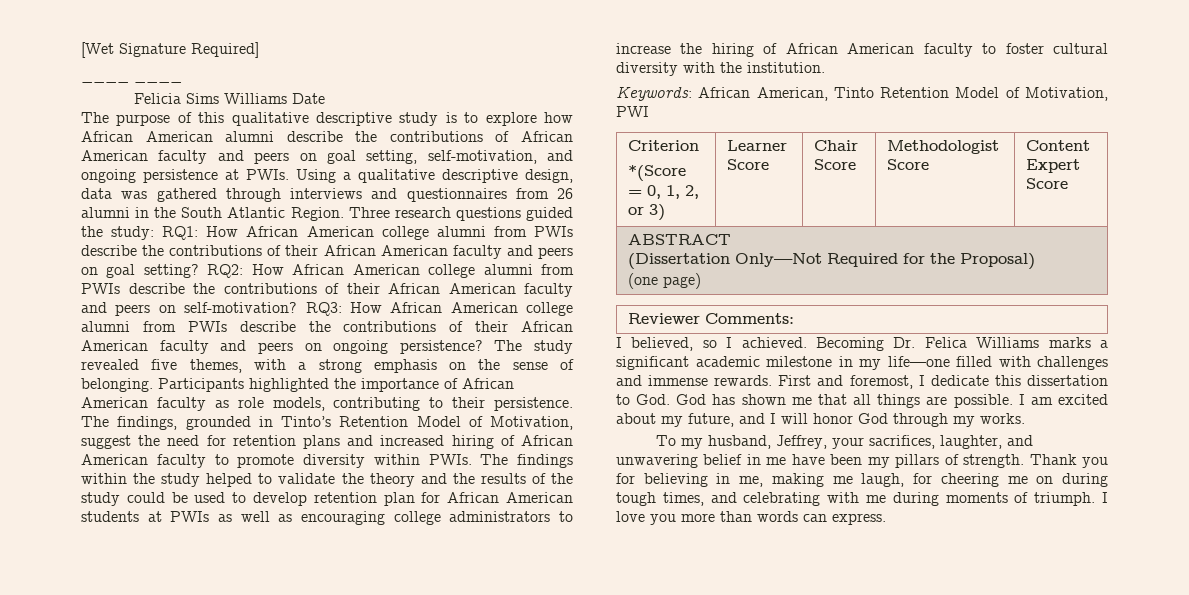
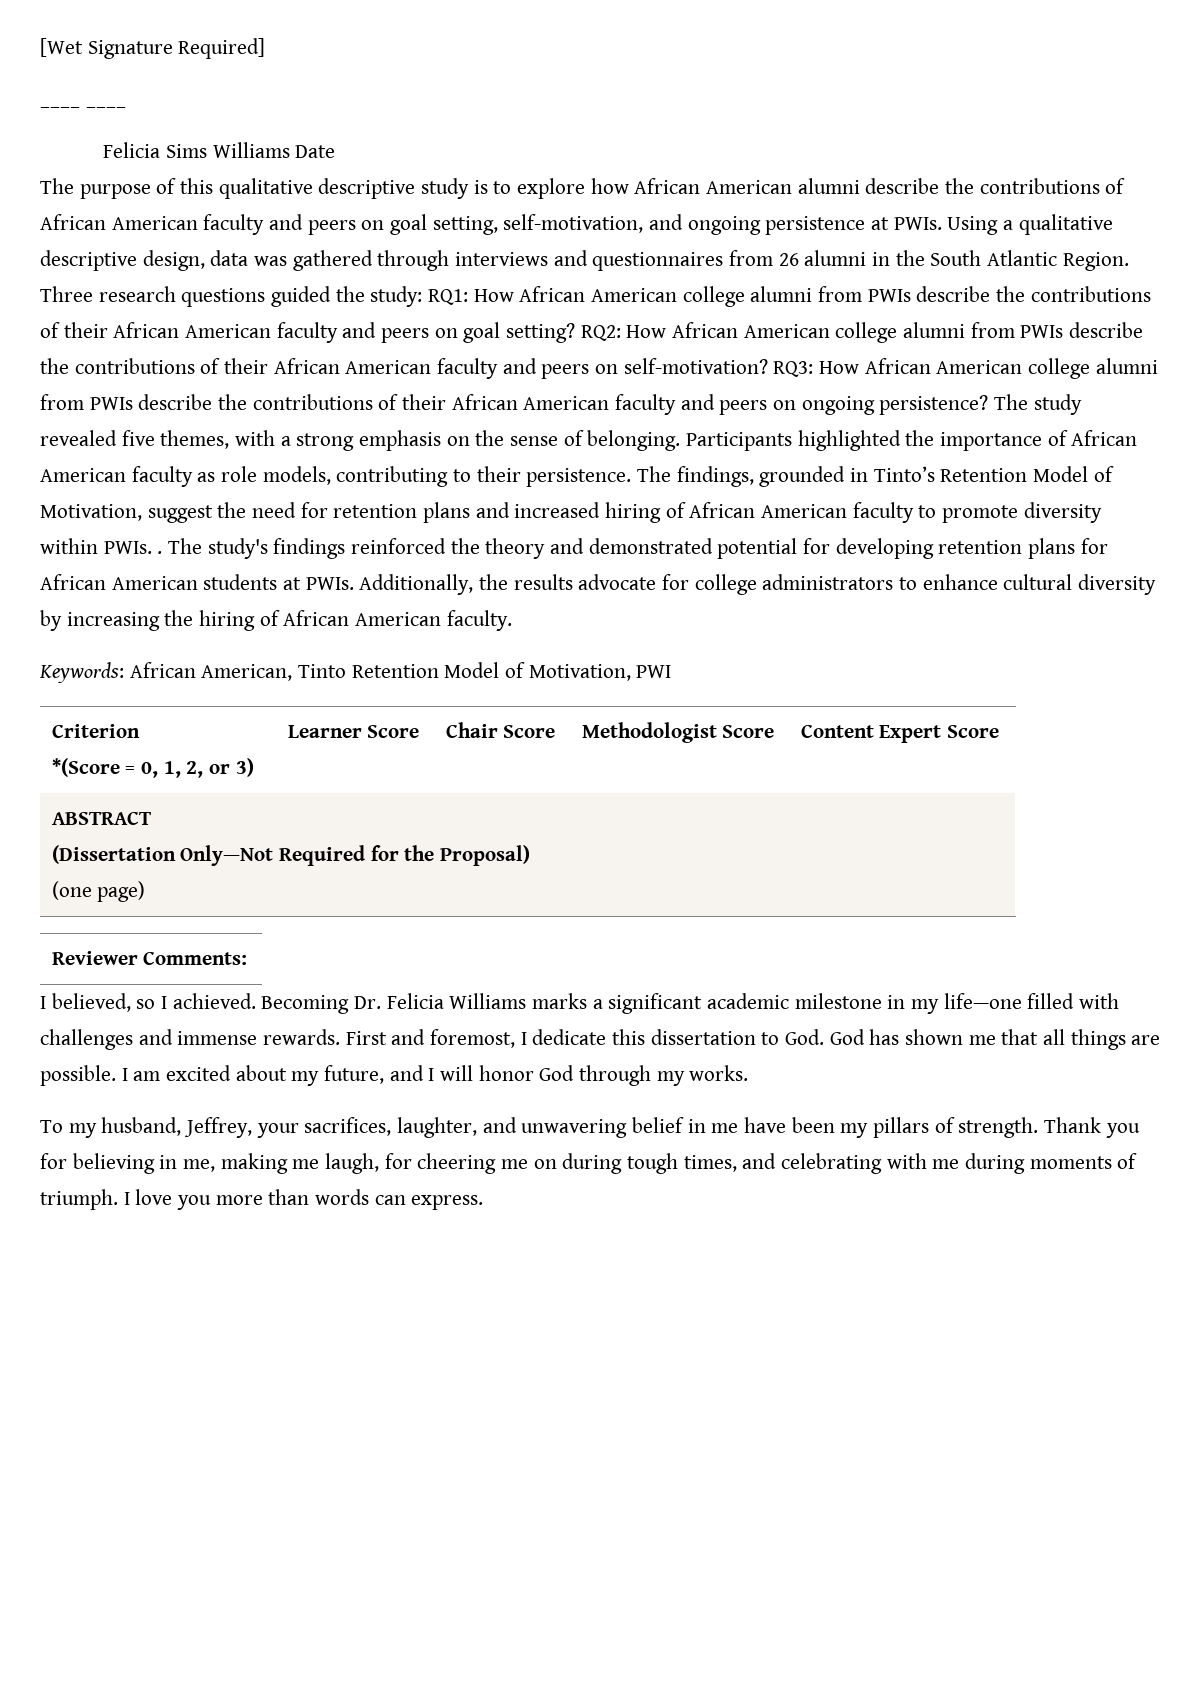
[480,454,573,468] [81,473,573,487] [81,492,415,506] The findings within the study helped to validate the theory and the results of the study could be used to develop retention plan -> [157,538,1076,559] . The study's findings reinforced the theory and demonstrated potential for developing retention plans
[170,511,573,525] [616,43,671,54] PWIs as well as encouraging college administrators to increase -> [305,574,1157,595] [40,610,160,631] PWIs. Additionally, the results advocate for college administrators to enhance cultural diversity by increasing
[923,43,1108,57] [616,62,825,76] faculty to foster cultural diversity with the institution. -> [446,610,512,631] faculty.
[924,337,967,348] Felica -> [386,993,444,1009] Felicia

